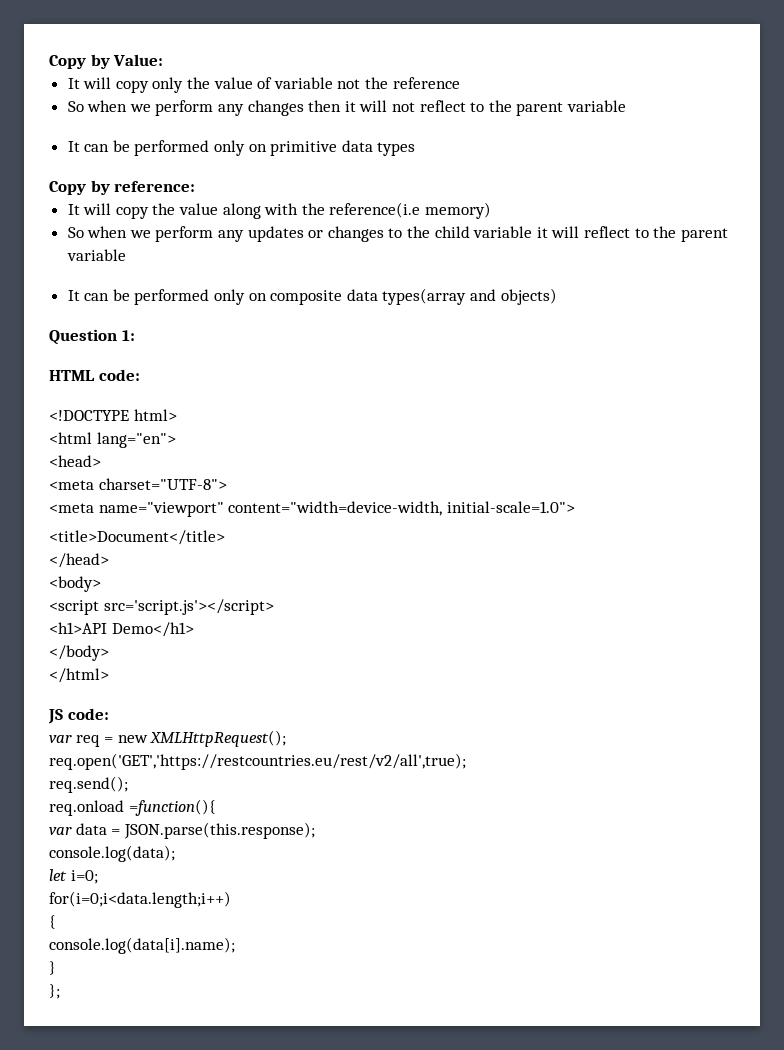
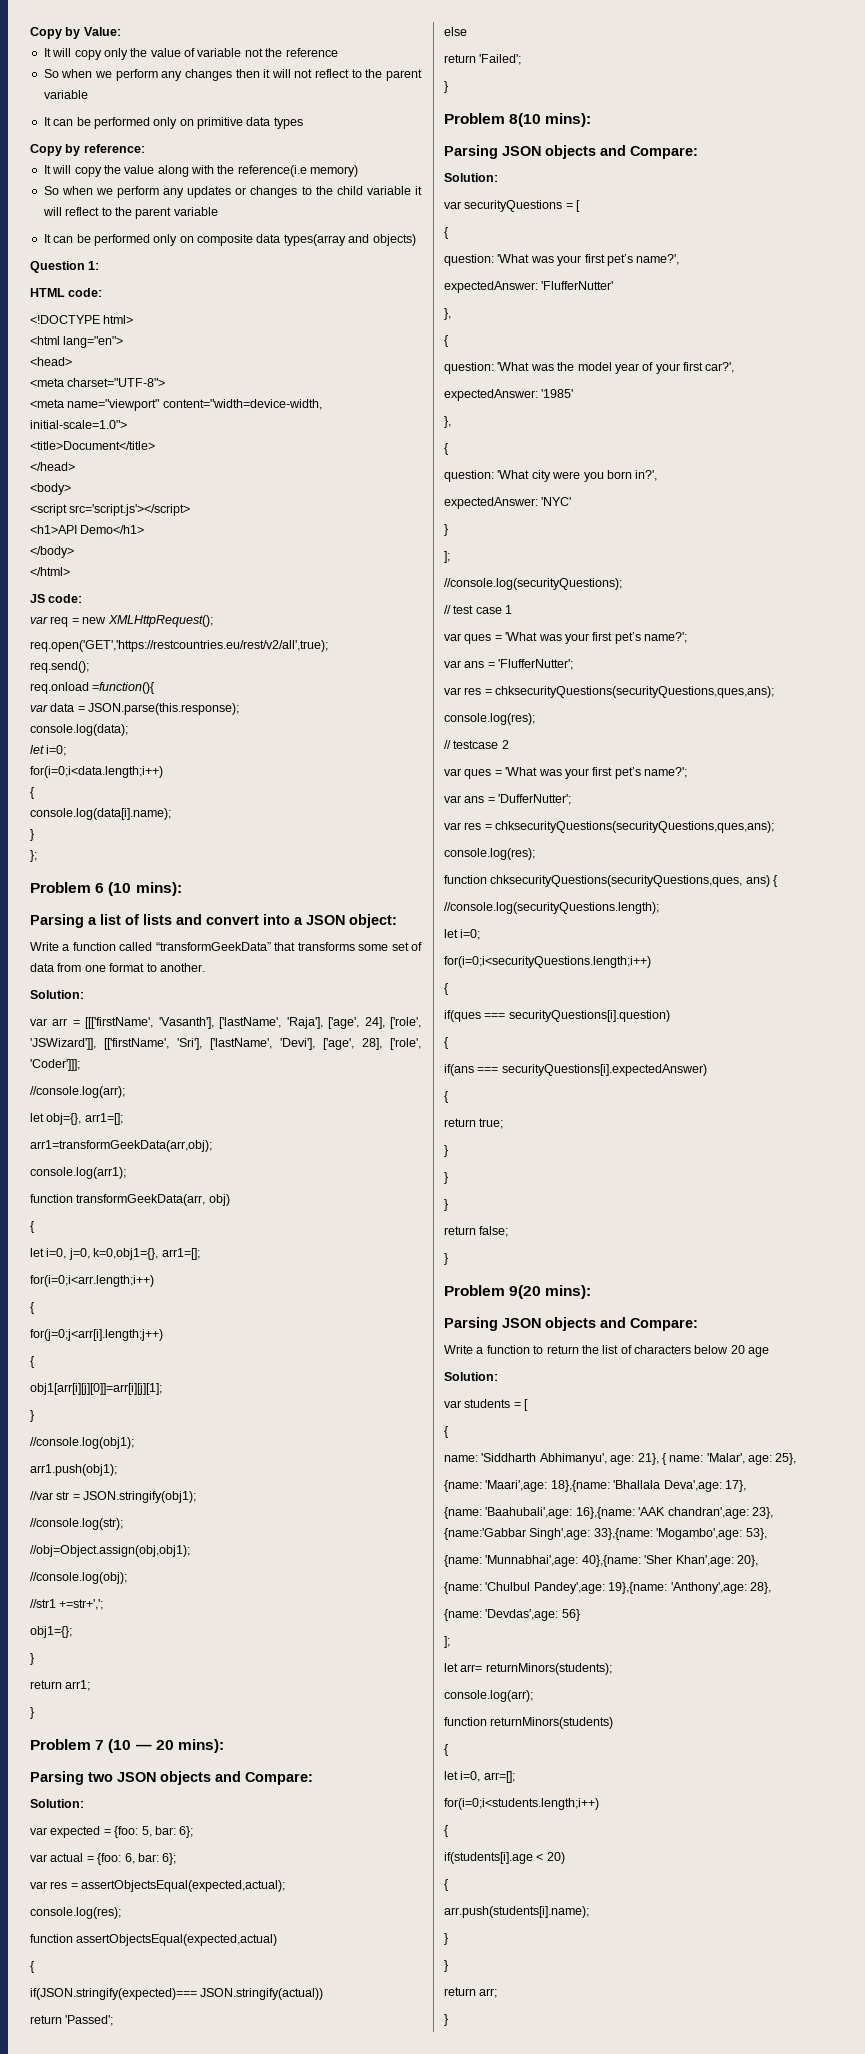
(60, 991) none -> [30,882,182,896] [30,914,397,928] [30,942,423,951] [30,963,205,972] [30,990,84,999] [30,1017,422,1029] [30,1038,421,1050] [30,1059,80,1071] [30,1086,125,1098] [30,1113,123,1125] [30,1140,212,1152] [30,1167,126,1179] [30,1194,230,1206] [30,1221,34,1233] [30,1248,200,1260] [30,1275,154,1287] [30,1302,34,1314] [30,1329,163,1341] [30,1356,34,1368] [30,1383,162,1395] [30,1410,34,1422] [30,1437,134,1449] [30,1464,117,1476] [30,1491,197,1503] [30,1518,123,1530] [30,1545,190,1557] [30,1572,127,1584] [30,1599,104,1610] [30,1626,72,1638] [30,1653,34,1665] [30,1680,91,1691] [30,1707,34,1719] [30,1739,224,1753] [30,1771,313,1785] [30,1799,84,1808] [30,1826,194,1838] [30,1853,177,1865] [30,1880,286,1892] [30,1907,121,1919] [30,1934,278,1946] [30,1961,34,1973] [30,1988,324,2000] [30,2015,114,2026] [444,27,467,36] [444,54,522,65] [444,81,448,93] [444,113,592,127] [444,145,698,159] [444,173,498,182] [444,200,581,212] [444,227,448,239] [444,254,680,266] [444,281,614,293] [444,308,451,320] [444,335,448,347] [444,362,735,374] [444,389,574,401] [444,416,451,428] [444,443,448,455] [444,470,658,482] [444,497,572,509] [444,524,448,536] [444,551,450,563] [444,578,622,590] [444,605,513,614] [444,632,687,644] [444,659,574,670] [444,686,775,698] [444,713,535,725] [444,740,509,749] [444,767,687,779] [444,794,572,805] [444,821,775,833] [444,848,535,860] [444,875,778,887] [444,902,659,914] [444,929,481,940] [444,956,651,968] [444,983,448,995] [444,1010,670,1022] [444,1037,448,1049] [444,1064,707,1076] [444,1091,448,1103] [444,1118,504,1129] [444,1145,448,1157] [444,1172,448,1184] [444,1199,448,1211] [444,1226,509,1237] [444,1253,448,1265] [444,1285,592,1299] [444,1317,698,1331] [444,1345,770,1357] [444,1372,498,1381] [444,1399,529,1411] [444,1426,448,1438] [444,1453,797,1465] [444,1480,746,1492] [444,1507,773,1519] [444,1528,767,1540] [444,1555,758,1567] [444,1582,771,1594] [444,1609,580,1621] [444,1636,450,1648] [444,1663,612,1675] [444,1690,533,1702] [444,1717,614,1729] [444,1744,448,1756] [444,1771,515,1783] [444,1798,599,1810] [444,1825,448,1837] [444,1852,565,1864] [444,1879,448,1891] [444,1906,589,1918] [444,1933,448,1945] [444,1960,448,1972] [444,1987,498,1998] [444,2014,448,2026] // Problem 6 (10 mins): // Parsing a list of lists and convert into a JSON object: // Write a function called “transformGeekData” that transforms some set of data from one format to another. // Solution: // var arr = [[['firstName', 'Vasanth'], ['lastName', 'Raja'], ['age', 24], ['role', 'JSWizard']], [['firstName', 'Sri'], ['lastName', 'Devi'], ['age', 28], ['role', 'Coder']]]; // //console.log(arr); // let obj={}, arr1=[]; // arr1=transformGeekData(arr,obj); // console.log(arr1); // function transformGeekData(arr, obj) // { // let i=0, j=0, k=0,obj1={}, arr1=[]; // for(i=0;i<arr.length;i++) // { // for(j=0;j<arr[i].length;j++) // { // obj1[arr[i][j][0]]=arr[i][j][1]; // } // //console.log(obj1); // arr1.push(obj1); // //var str = JSON.stringify(obj1); // //console.log(str); // //obj=Object.assign(obj,obj1); // //console.log(obj); // //str1 +=str+','; // obj1={}; // } // return arr1; // } // Problem 7 (10 — 20 mins): // Parsing two JSON objects and Compare: // Solution: // var expected = {foo: 5, bar: 6}; // var actual = {foo: 6, bar: 6}; // var res = assertObjectsEqual(expected,actual); // console.log(res); // function assertObjectsEqual(expected,actual) // { // if(JSON.stringify(expected)=== JSON.stringify(actual)) // return 'Passed'; // else // return 'Failed'; // } // Problem 8(10 mins): // Parsing JSON objects and Compare: // Solution: // var securityQuestions = [ // { // question: 'What was your first pet’s name?', // expectedAnswer: 'FlufferNutter' // }, // { // question: 'What was the model year of your first car?', // expectedAnswer: '1985' // }, // { // question: 'What city were you born in?', // expectedAnswer: 'NYC' // } // ]; // //console.log(securityQuestions); // // test case 1 // var ques = 'What was your first pet’s name?'; // var ans = 'FlufferNutter'; // var res = chksecurityQuestions(securityQuestions,ques,ans); // console.log(res); // // testcase 2 // var ques = 'What was your first pet’s name?'; // var ans = 'DufferNutter'; // var res = chksecurityQuestions(securityQuestions,ques,ans); // console.log(res); // function chksecurityQuestions(securityQuestions,ques, ans) { // //console.log(securityQuestions.length); // let i=0; // for(i=0;i<securityQuestions.length;i++) // { // if(ques === securityQuestions[i].question) // { // if(ans === securityQuestions[i].expectedAnswer) // { // return true; // } // } // } // return false; // } // Problem 9(20 mins): // Parsing JSON objects and Compare: // Write a function to return the list of characters below 20 age // Solution: // var students = [ // { // name: 'Siddharth Abhimanyu', age: 21}, { name: 'Malar', age: 25}, // {name: 'Maari',age: 18},{name: 'Bhallala Deva',age: 17}, // {name: 'Baahubali',age: 16},{name: 'AAK chandran',age: 23}, {name:'Gabbar Singh',age: 33},{name: 'Mogambo',age: 53}, // {name: 'Munnabhai',age: 40},{name: 'Sher Khan',age: 20}, // {name: 'Chulbul Pandey',age: 19},{name: 'Anthony',age: 28}, // {name: 'Devdas',age: 56} // ]; // let arr= returnMinors(students); // console.log(arr); // function returnMinors(students) // { // let i=0, arr=[]; // for(i=0;i<students.length;i++) // { // if(students[i].age < 20) // { // arr.push(students[i].name); // } // } // return arr; // }

